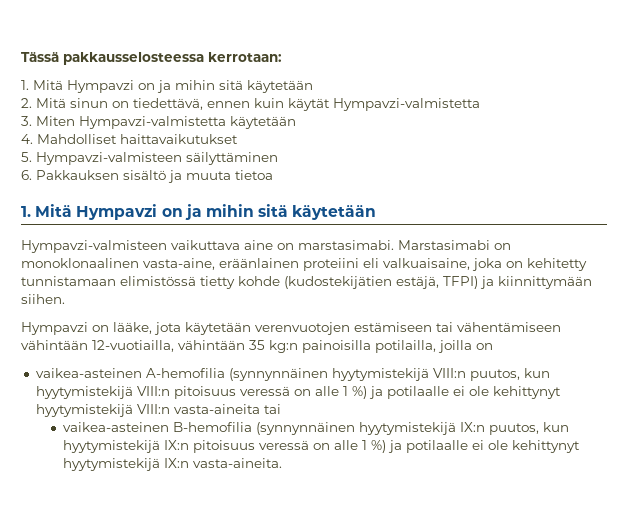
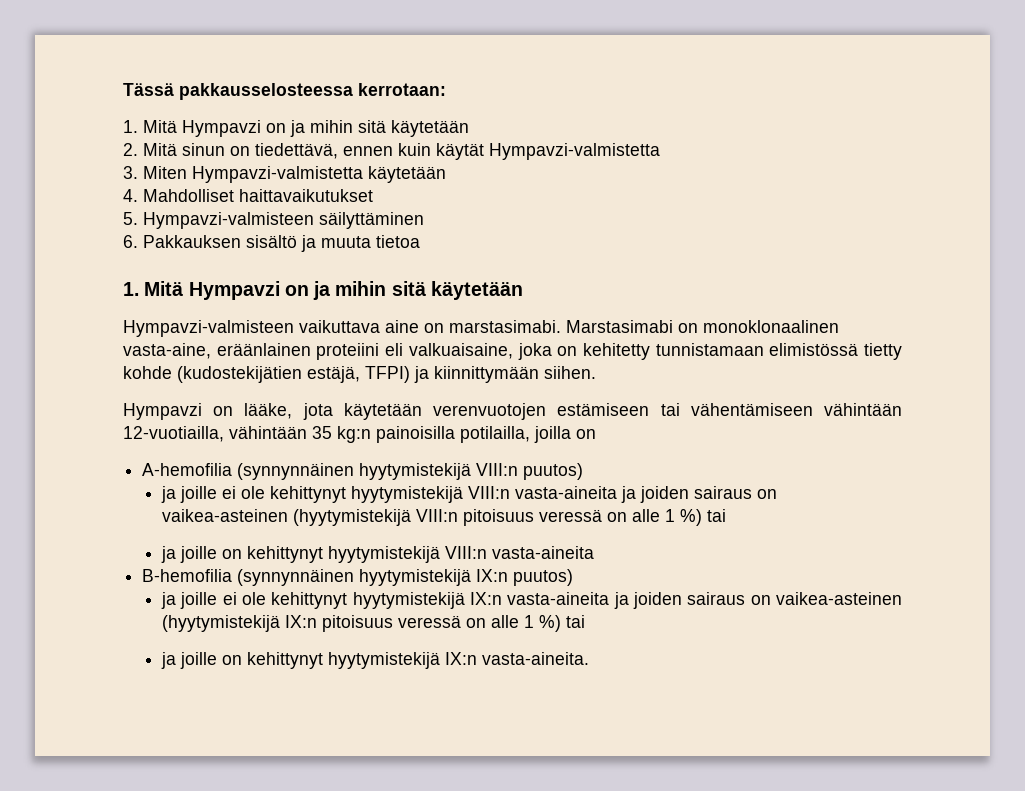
[35,368,142,378] vaikea-asteinen -> (596, 434) none
[469,368,550,381] [35,386,133,399] puutos, kun hyytymistekijä -> [523,463,584,480] [161,486,778,503] [162,509,412,526] puutos) // ja joille ei ole kehittynyt hyytymistekijä VIII:n vasta-aineita ja joiden sairaus on vaikea-asteinen (hyytymistekijä
[368,386,561,399] [35,404,281,417] [62,422,569,435] [62,440,160,453] ja potilaalle ei ole kehittynyt hyytymistekijä VIII:n vasta-aineita tai // vaikea-asteinen B-hemofilia (synnynnäinen hyytymistekijä IX:n puutos, kun hyytymistekijä -> [707,509,727,522] [161,546,595,563] [142,569,574,586] [161,592,903,609] [162,615,281,632] tai // ja joille on kehittynyt hyytymistekijä VIII:n vasta-aineita // B-hemofilia (synnynnäinen hyytymistekijä IX:n puutos) // ja joille ei ole kehittynyt hyytymistekijä IX:n vasta-aineita ja joiden sairaus on vaikea-asteinen (hyytymistekijä
[387,440,508,453] ja potilaalle ei ole -> [566,615,586,628] [161,652,243,669] tai // ja joille on

